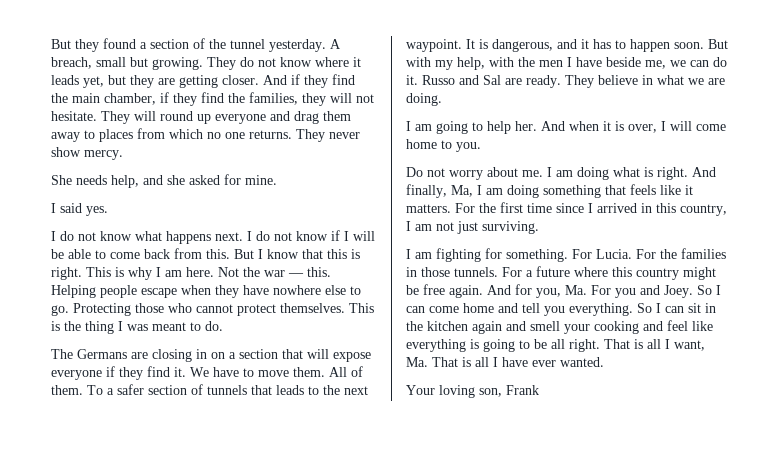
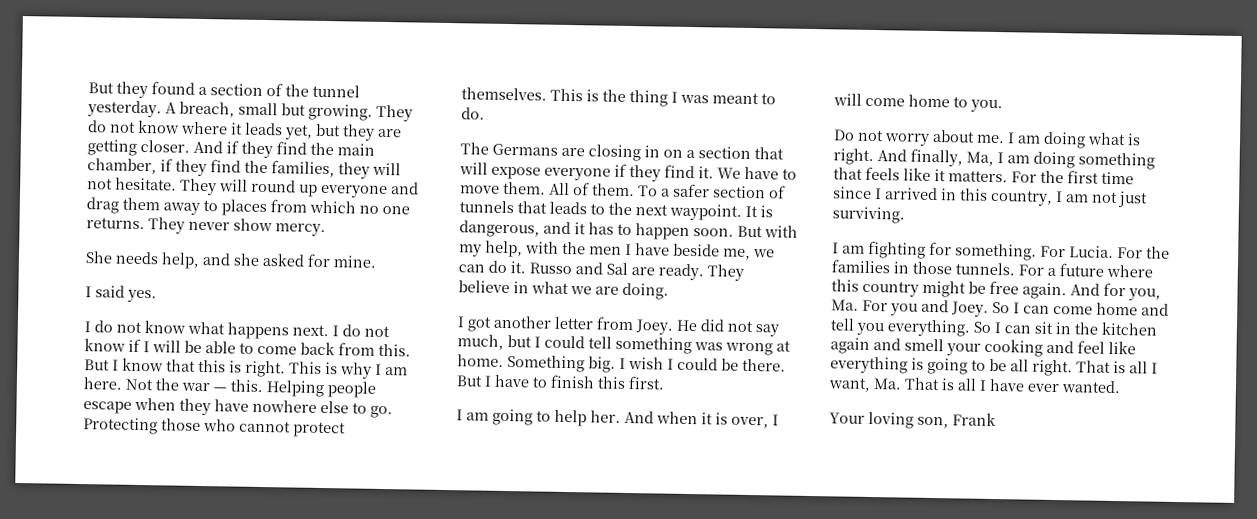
(442, 99) none -> [457,315,779,337] [457,334,791,356] [457,354,786,373] [456,374,665,390] // I got another letter from Joey. He did not say much, but I could tell something was wrong at home. Something big. I wish I could be there. But I have to finish this first.

